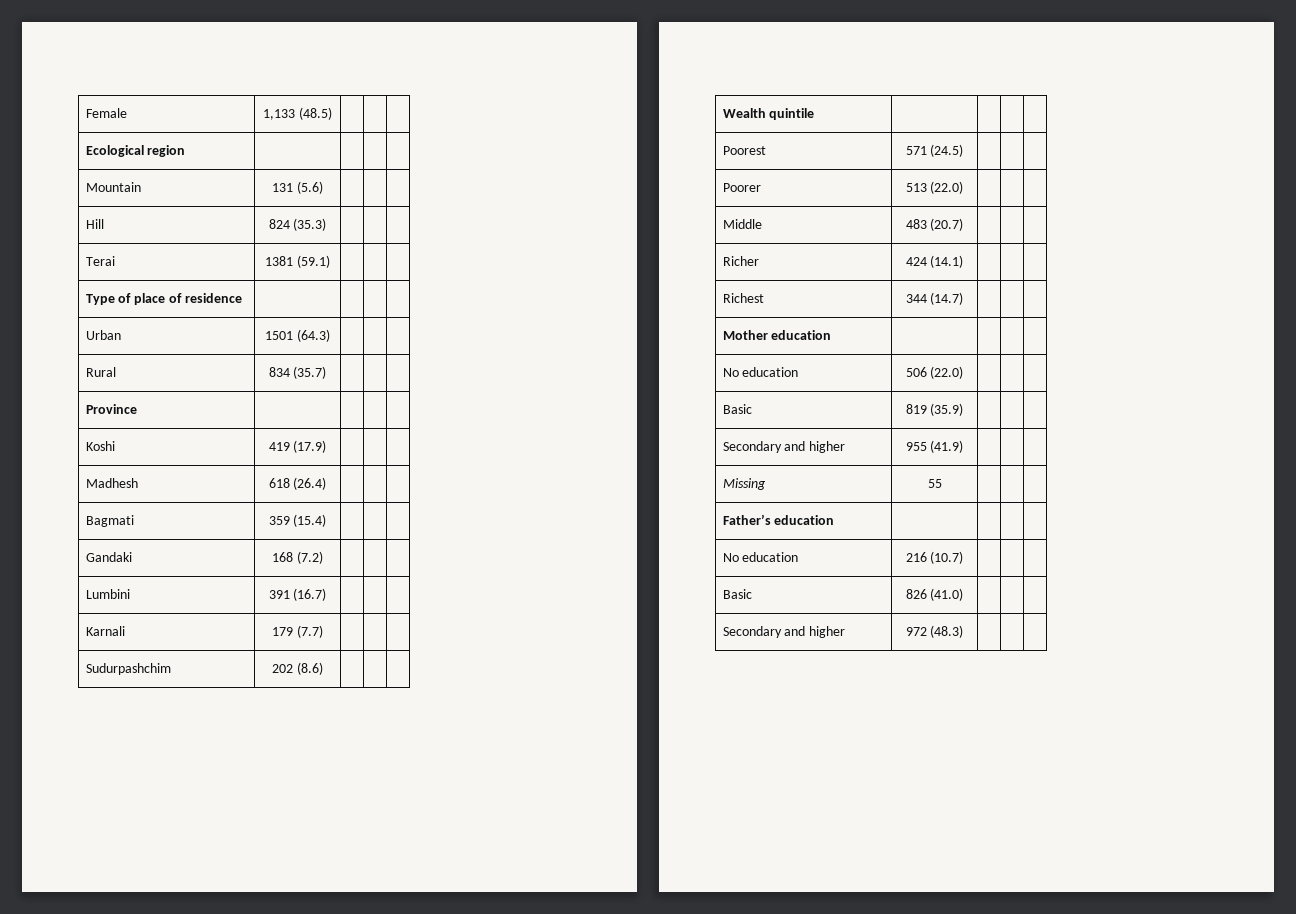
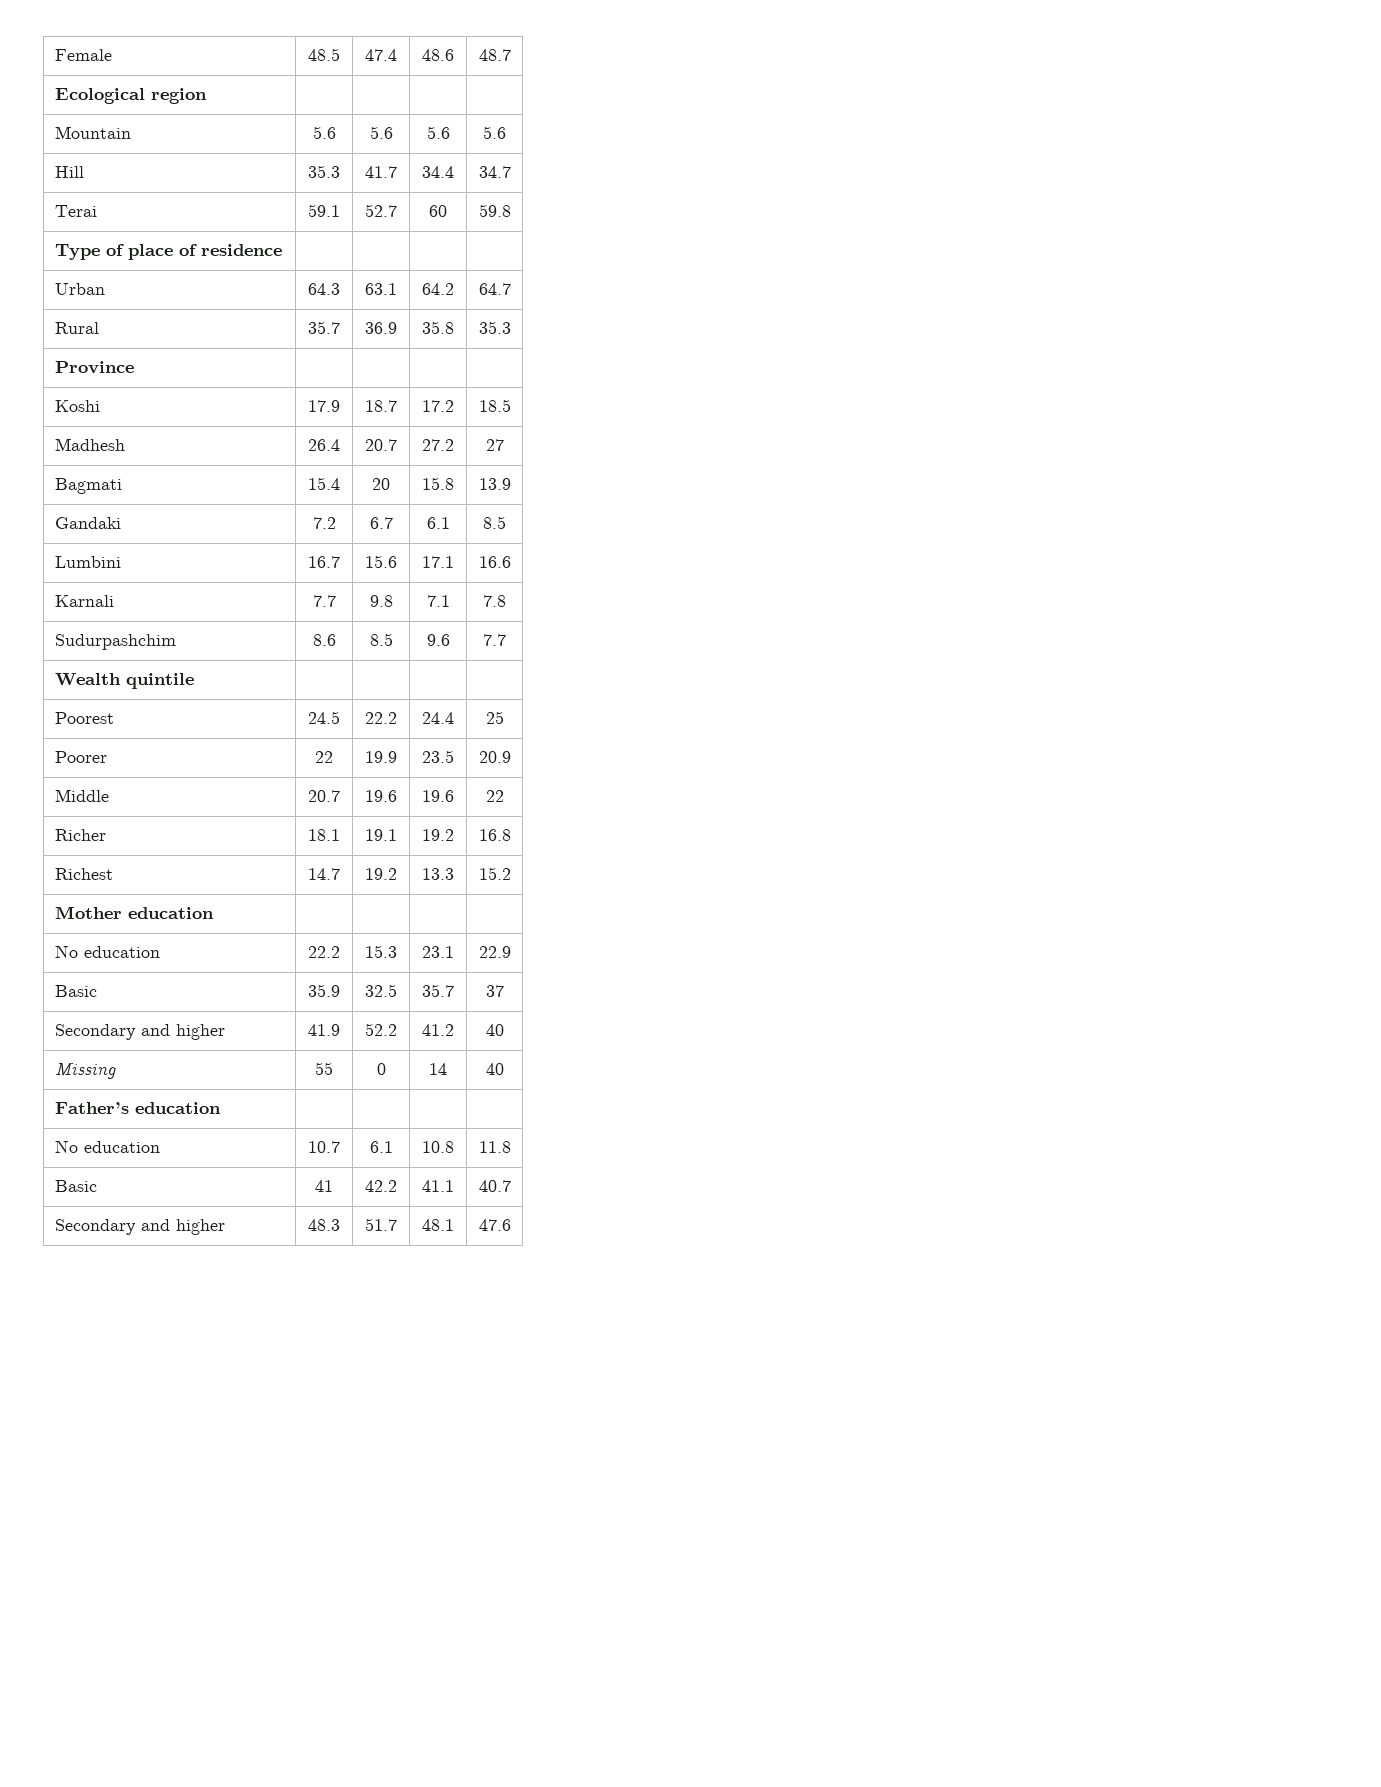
[263,107,332,120] 1,133 (48.5) | | | -> [308,48,340,61] [365,49,397,61] [422,49,454,61] [478,49,511,61] 48.5 | 47.4 | 48.6 | 48.7
[272,181,323,194] [85,219,104,229] [268,218,327,231] [85,256,115,266] [265,255,330,268] 131 (5.6) | | | // Hill | 824 (35.3) | | | // Terai | 1381 (59.1) | | | -> [312,126,336,139] [369,126,393,139] [426,126,450,139] [483,126,506,139] [54,166,84,178] [308,165,340,178] [365,166,397,178] [422,166,454,178] [478,166,511,178] [54,205,97,217] [308,204,340,217] [365,204,397,217] [429,205,447,217] [478,204,511,217] 5.6 | 5.6 | 5.6 | 5.6 // Hill | 35.3 | 41.7 | 34.4 | 34.7 // Terai | 59.1 | 52.7 | 60 | 59.8
[265,329,330,342] [85,367,116,377] [268,366,327,379] [85,404,137,414] [85,441,115,451] [268,440,327,453] [85,478,138,488] [268,477,327,490] [85,515,134,527] [268,514,327,527] [85,552,132,562] [272,551,323,564] [85,589,130,599] [268,588,327,601] [85,626,125,636] [272,625,323,638] [85,663,171,675] [272,662,323,675] [722,108,815,120] [722,146,766,155] [905,144,964,157] [722,183,761,192] [905,181,964,194] [722,219,762,229] [905,218,964,231] [722,256,759,266] [905,255,964,268] [722,293,764,303] [905,292,964,305] [722,330,832,340] [722,367,799,377] [905,366,964,379] [722,404,752,414] [905,403,964,416] [722,441,846,453] [905,440,964,453] 1501 (64.3) | | | // Rural | 834 (35.7) | | | // Province | | | | // Koshi | 419 (17.9) | | | // Madhesh | 618 (26.4) | | | // Bagmati | 359 (15.4) | | | // Gandaki | 168 (7.2) | | | // Lumbini | 391 (16.7) | | | // Karnali | 179 (7.7) | | | // Sudurpashchim | 202 (8.6) | | | // Wealth quintile | | | | // Poorest | 571 (24.5) | | | // Poorer | 513 (22.0) | | | // Middle | 483 (20.7) | | | // Richer | 424 (14.1) | | | // Richest | 344 (14.7) | | | // Mother education | | | | // No education | 506 (22.0) | | | // Basic | 819 (35.9) | | | // Secondary and higher | 955 (41.9) | | | -> [308,283,340,295] [365,283,397,295] [422,283,454,295] [478,283,511,295] [54,322,99,334] [308,321,340,334] [365,322,397,334] [422,321,454,334] [478,321,511,334] [54,361,134,374] [54,400,100,412] [308,400,340,412] [365,400,397,412] [422,400,454,412] [478,399,511,412] [54,438,125,451] [308,439,340,451] [365,439,397,451] [422,439,454,451] [485,439,504,451] [54,478,122,494] [308,477,340,490] [372,478,390,490] [422,477,454,490] [478,478,511,490] [54,517,121,529] [312,517,336,529] [369,517,393,529] [426,517,450,529] [483,516,506,529] [54,556,121,568] [308,556,340,568] [365,555,397,568] [422,556,454,568] [478,556,511,568] [54,595,114,607] [312,595,336,607] [369,595,393,607] [426,595,450,607] [483,595,506,607] [54,634,176,650] [312,634,336,646] [369,633,393,646] [426,634,450,646] [483,634,506,646] [54,673,194,689] [54,712,114,724] [308,711,340,724] [365,712,397,724] [422,712,454,724] [485,711,504,724] [54,751,107,763] [315,751,333,763] [365,751,397,763] [422,750,454,763] [478,751,511,763] [54,789,109,802] [308,790,340,802] [365,790,397,802] [422,790,454,802] [485,790,504,802] [54,829,106,841] [308,829,340,841] [365,829,397,841] [422,829,454,841] [478,829,511,841] [54,868,113,880] [308,868,340,880] [365,868,397,880] [422,868,454,880] [478,867,511,880] [54,906,214,919] [54,945,160,958] [308,946,340,958] [365,945,397,958] [422,946,454,958] [478,946,511,958] [54,985,97,997] [308,984,340,997] [365,984,397,997] [422,984,454,997] [485,985,504,997] [54,1024,225,1040] [308,1024,340,1036] [365,1023,397,1036] [422,1024,454,1036] [485,1024,504,1036] 64.3 | 63.1 | 64.2 | 64.7 // Rural | 35.7 | 36.9 | 35.8 | 35.3 // Province | | | | // Koshi | 17.9 | 18.7 | 17.2 | 18.5 // Madhesh | 26.4 | 20.7 | 27.2 | 27 // Bagmati | 15.4 | 20 | 15.8 | 13.9 // Gandaki | 7.2 | 6.7 | 6.1 | 8.5 // Lumbini | 16.7 | 15.6 | 17.1 | 16.6 // Karnali | 7.7 | 9.8 | 7.1 | 7.8 // Sudurpashchim | 8.6 | 8.5 | 9.6 | 7.7 // Wealth quintile | | | | // Poorest | 24.5 | 22.2 | 24.4 | 25 // Poorer | 22 | 19.9 | 23.5 | 20.9 // Middle | 20.7 | 19.6 | 19.6 | 22 // Richer | 18.1 | 19.1 | 19.2 | 16.8 // Richest | 14.7 | 19.2 | 13.3 | 15.2 // Mother education | | | | // No education | 22.2 | 15.3 | 23.1 | 22.9 // Basic | 35.9 | 32.5 | 35.7 | 37 // Secondary and higher | 41.9 | 52.2 | 41.2 | 40
(942, 483) | | -> [376,1063,386,1075] [429,1063,447,1075] [485,1063,504,1075] 0 | 14 | 40
[905,551,964,564] [722,589,752,599] [905,588,964,601] [722,626,846,638] [905,625,964,638] 216 (10.7) | | | // Basic | 826 (41.0) | | | // Secondary and higher | 972 (48.3) | | | -> [308,1141,340,1153] [369,1141,393,1153] [422,1141,454,1153] [478,1141,511,1153] [54,1180,97,1192] [315,1180,333,1192] [365,1180,397,1192] [422,1180,454,1192] [478,1180,511,1192] [54,1219,225,1235] [308,1219,340,1231] [365,1218,397,1231] [422,1219,454,1231] [478,1219,511,1231] 10.7 | 6.1 | 10.8 | 11.8 // Basic | 41 | 42.2 | 41.1 | 40.7 // Secondary and higher | 48.3 | 51.7 | 48.1 | 47.6

